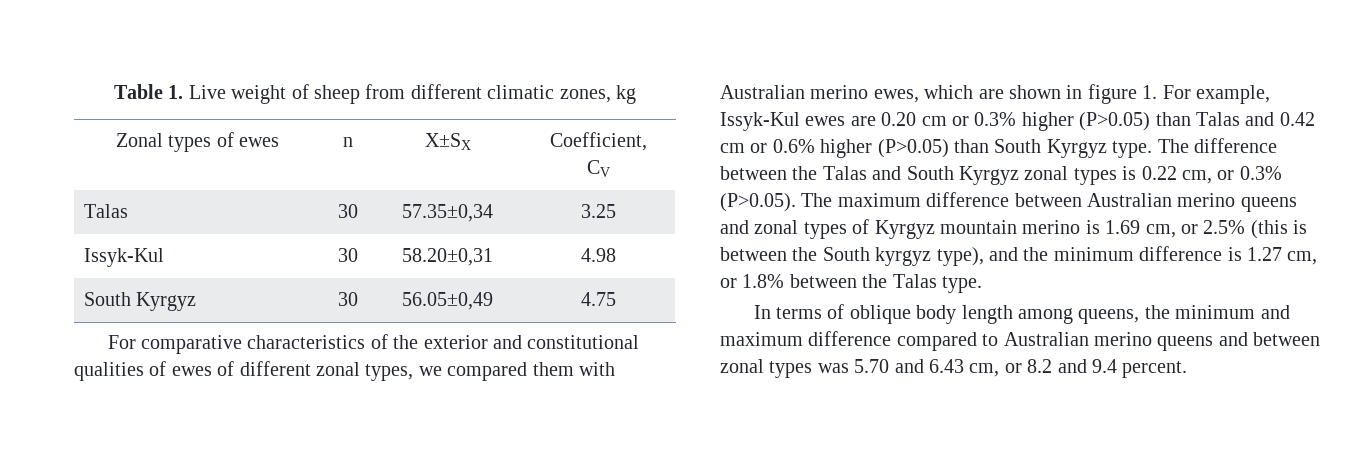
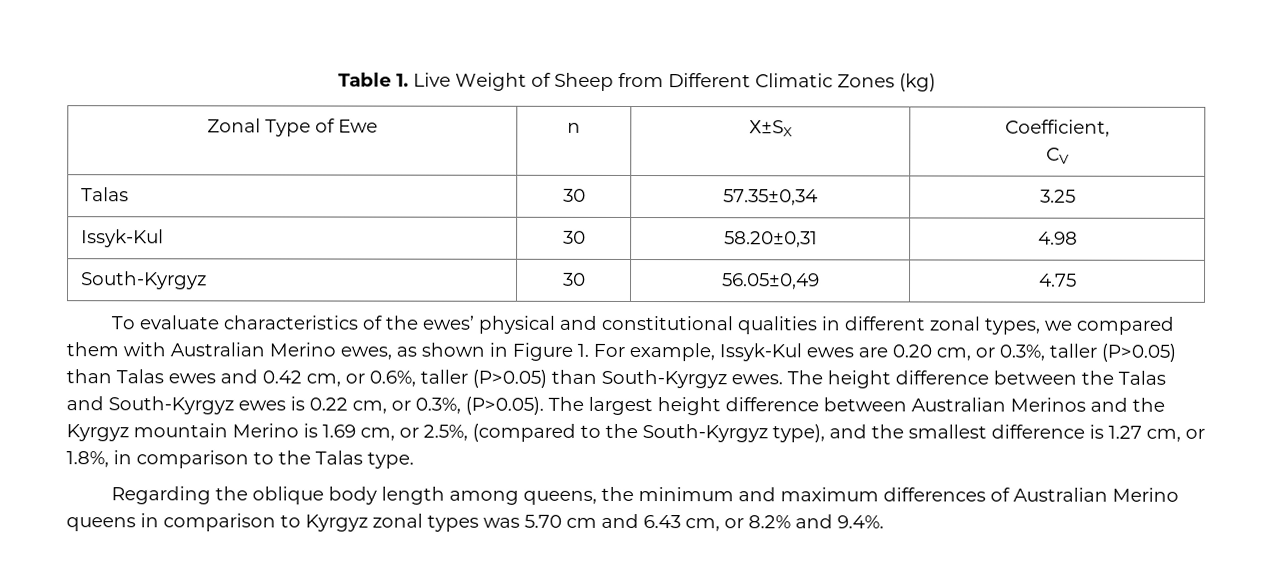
[231,84,636,104] [115,132,280,152] weight of sheep from different climatic zones, kg // Zonal types of ewes -> [454,72,936,92] [207,118,378,137] Weight of Sheep from Different Climatic Zones (kg) // Zonal Type of Ewe
[83,292,197,311] South Kyrgyz -> [81,271,208,290] South-Kyrgyz
[107,335,243,354] For comparative -> [111,315,220,330] To evaluate
[423,335,488,349] exterior -> [422,315,556,334] ewes’ physical
[149,361,235,376] of ewes of -> [821,316,841,331] in
[810,85,1004,103] merino ewes, which are -> [269,342,417,360] Merino ewes, as
[1087,84,1137,104] figure -> [512,342,573,361] Figure
[921,112,1074,131] cm or 0.3% higher -> [936,343,1097,361] cm, or 0.3%, taller
(1240, 119) none -> [168,373,216,384] ewes
[720,139,1189,158] cm or 0.6% higher (P>0.05) than South Kyrgyz type. The -> [306,369,891,389] cm, or 0.6%, taller (P>0.05) than South-Kyrgyz ewes. The height
[906,166,1117,185] South Kyrgyz zonal types -> [108,396,286,415] South-Kyrgyz ewes
[1239,166,1282,180] 0.3% -> [415,397,461,414] 0.3%,
[837,193,921,207] maximum -> [588,396,721,416] largest height
[1177,193,1297,212] [720,219,870,239] merino queens and zonal types of -> [1010,397,1165,412] Merinos and the
[1022,220,1081,234] merino -> [232,423,299,438] Merino
[1203,220,1308,239] [720,247,932,266] 2.5% (this is between the South kyrgyz -> [423,423,768,443] 2.5%, (compared to the South-Kyrgyz
[1053,247,1134,261] minimum -> [908,424,987,439] smallest
[742,274,857,288] 1.8% between -> [66,450,274,469] 1.8%, in comparison to
[753,304,845,319] In terms of -> [111,486,249,505] Regarding the
[808,331,1321,351] difference compared to Australian merino queens and between -> [883,487,1180,502] [66,513,368,532] differences of Australian Merino queens in comparison to Kyrgyz
(890, 366) none -> [566,517,597,528] cm
[1027,359,1188,378] 8.2 and 9.4 percent. -> [748,514,884,529] 8.2% and 9.4%.

